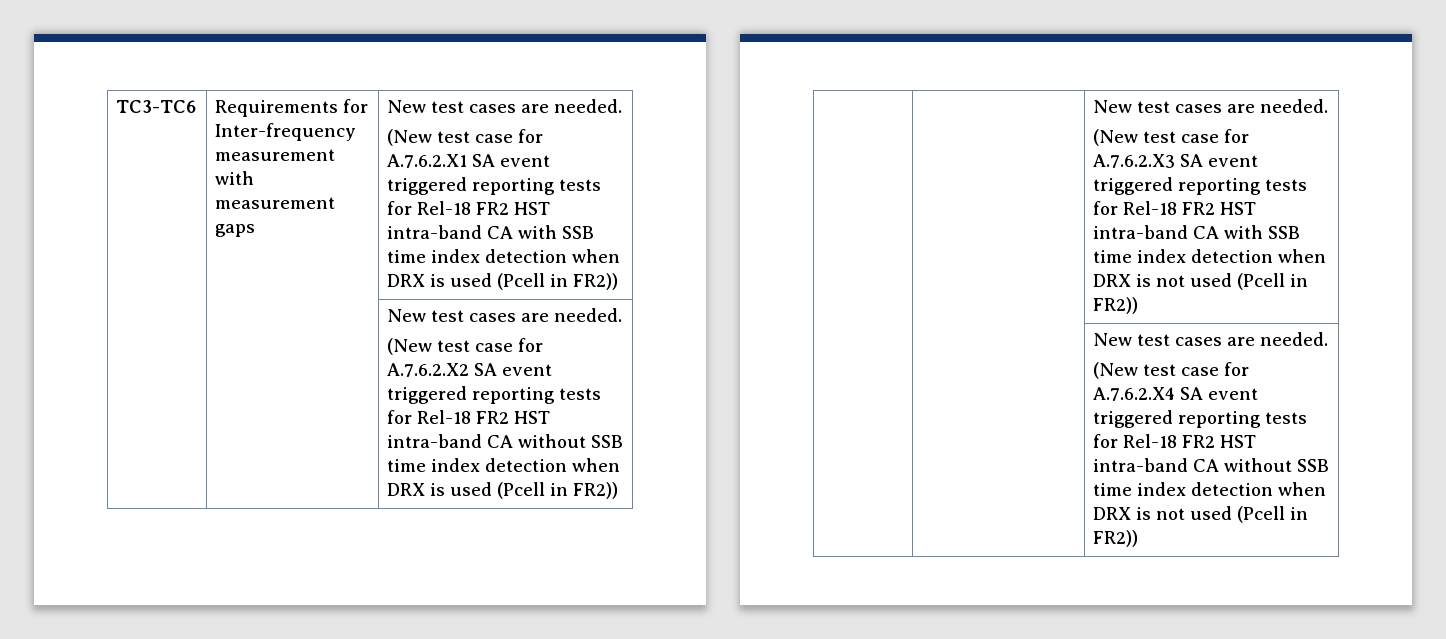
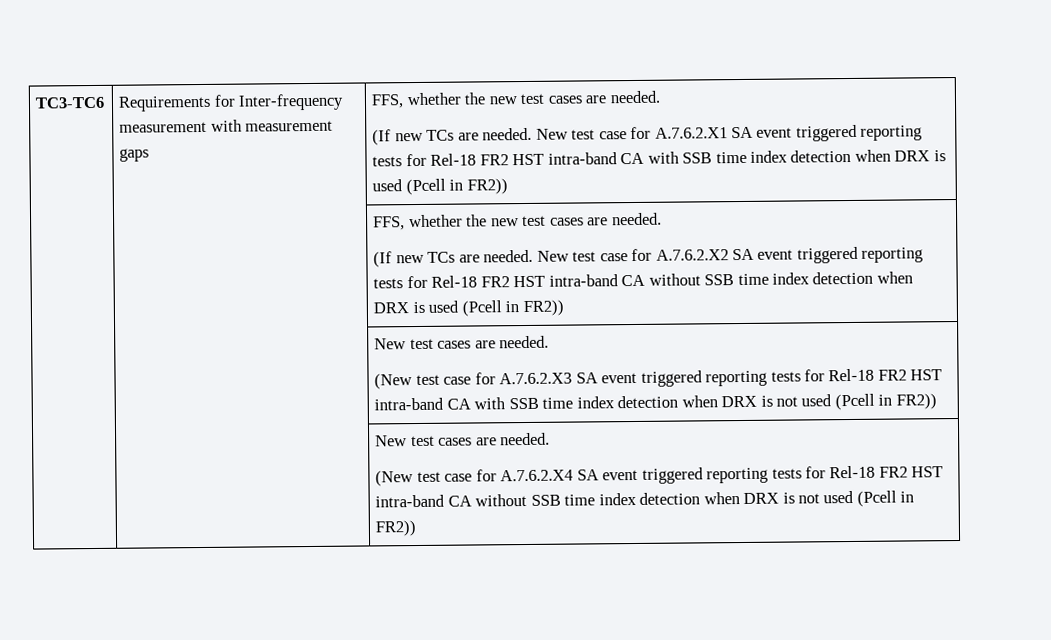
[387,99,623,113] [387,129,433,146] New test cases are needed. // (New -> [371,90,660,109] [372,127,568,146] FFS, whether the new test cases are needed. // (If new TCs are needed. New
[387,308,623,322] [387,338,433,355] New test cases are needed. // (New -> [373,212,662,231] [373,249,569,268] FFS, whether the new test cases are needed. // (If new TCs are needed. New

